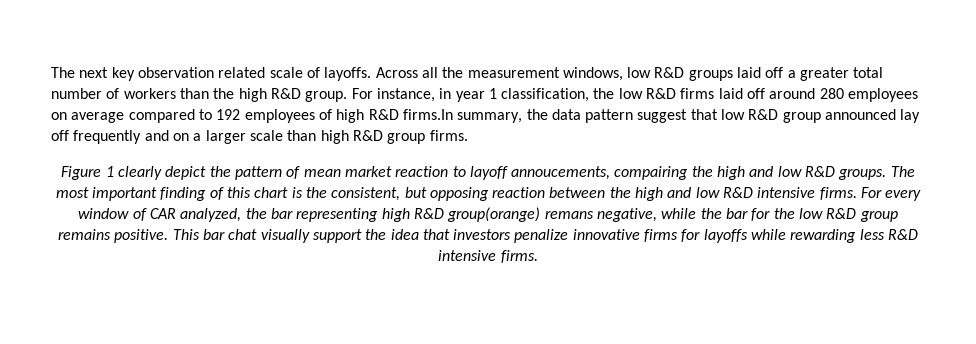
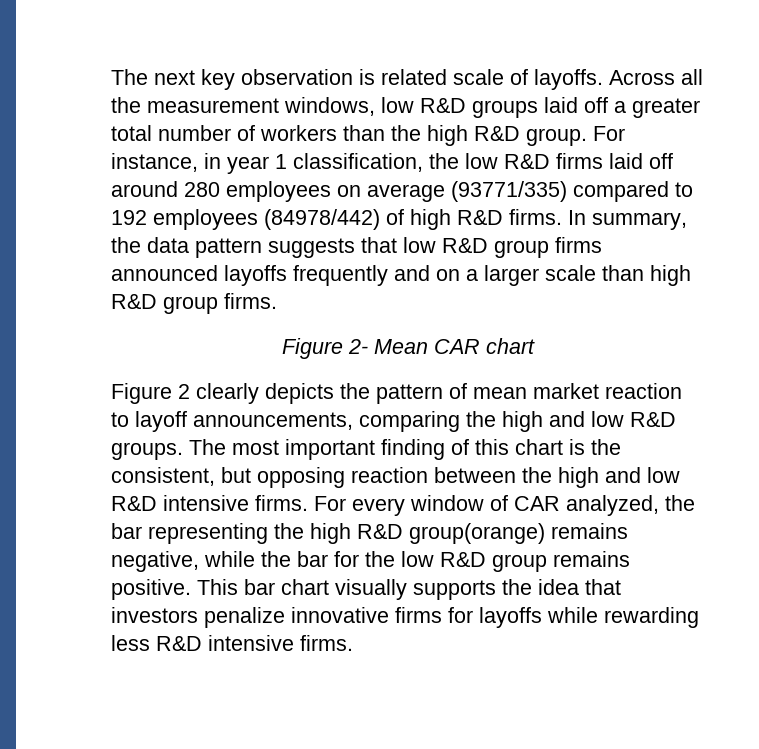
(214, 72) none -> [359,69,375,85] is
(125, 117) none -> [451,181,567,202] (93771/335)
(315, 116) none -> [264,209,380,230] (84978/442)
[402,109,453,120] firms.In -> [509,209,586,225] firms. In
[637,109,688,123] suggest -> [268,238,355,258] suggests
[825,109,921,123] [51,130,69,141] announced lay off -> [555,237,602,253] [111,265,287,286] firms announced layoffs
[105,166,207,180] 1 clearly depict -> [347,338,535,354] [111,383,334,404] 2- Mean CAR chart // Figure 2 clearly depicts
[511,166,689,180] annoucements, compairing -> [193,411,460,432] announcements, comparing
(379, 215) none -> [274,523,304,539] the
[544,211,594,219] remans -> [551,523,628,539] remains
[228,229,362,243] chat visually support -> [281,579,496,600] chart visually supports

